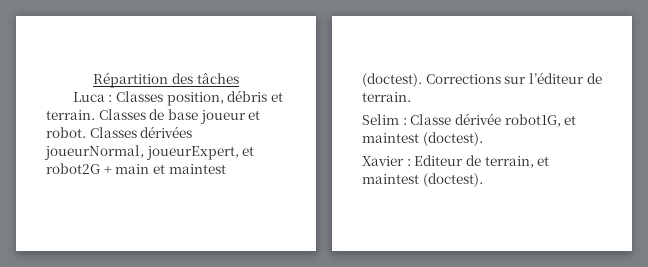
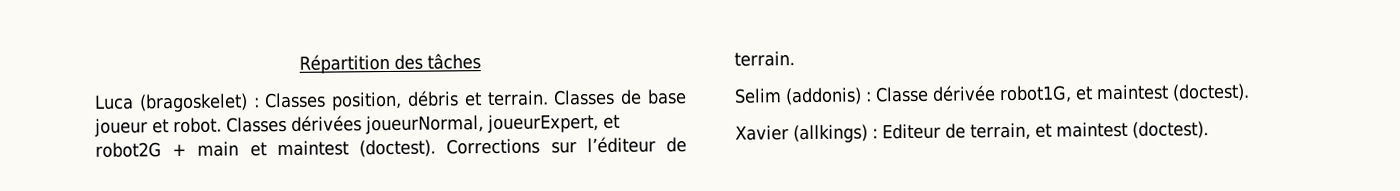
(105, 97) none -> [138,93,248,113] (bragoskelet)
(399, 119) none -> [785,87,862,106] (addonis)
(404, 161) none -> [793,124,868,144] (allkings)

